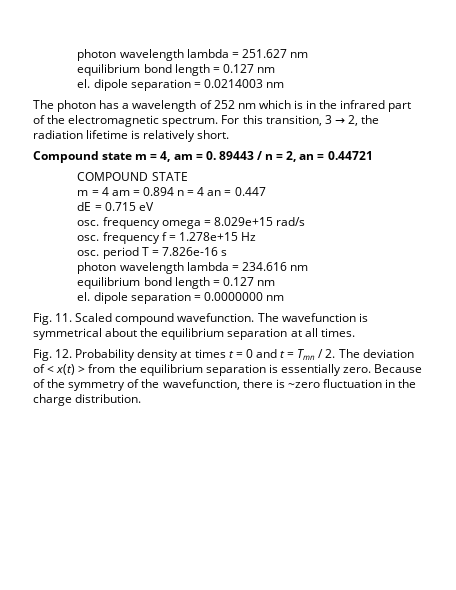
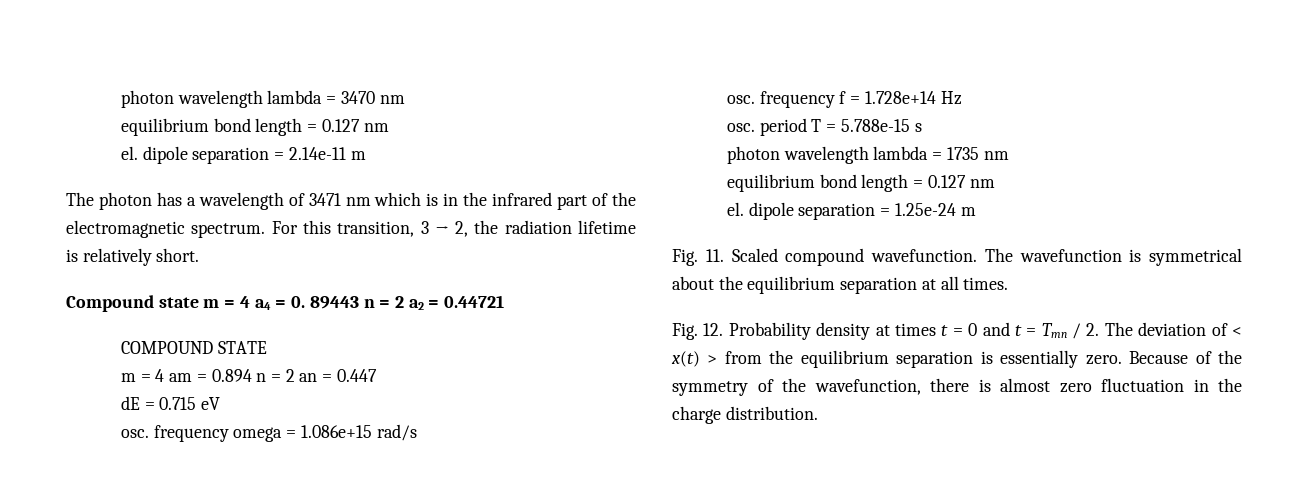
[77,49,287,61] photon wavelength lambda = 251.627 -> [120,90,375,108] photon wavelength lambda = 3470
[203,79,284,88] 0.0214003 nm -> [288,147,366,160] 2.14e-11 m
[213,100,235,109] 252 -> [308,193,341,206] 3471
[160,151,193,162] 4, am -> [239,296,271,310] 4 a4
[256,151,315,162] / n = 2, an -> [363,296,424,310] n = 2 a2
[197,187,205,196] 4 -> [285,369,295,382] 2
[213,217,273,226] 8.029e+15 -> [300,425,372,438] 1.086e+15
[178,232,238,241] 1.278e+15 -> [864,91,936,104] 1.728e+14
[161,247,218,256] 7.826e-16 -> [840,119,910,132] 5.788e-15
[241,262,287,271] 234.616 -> [946,147,979,160] 1735
[203,292,284,301] 0.0000000 nm -> [894,203,976,216] 1.25e-24 m
[287,382,320,388] ~zero -> [1000,378,1092,393] almost zero

